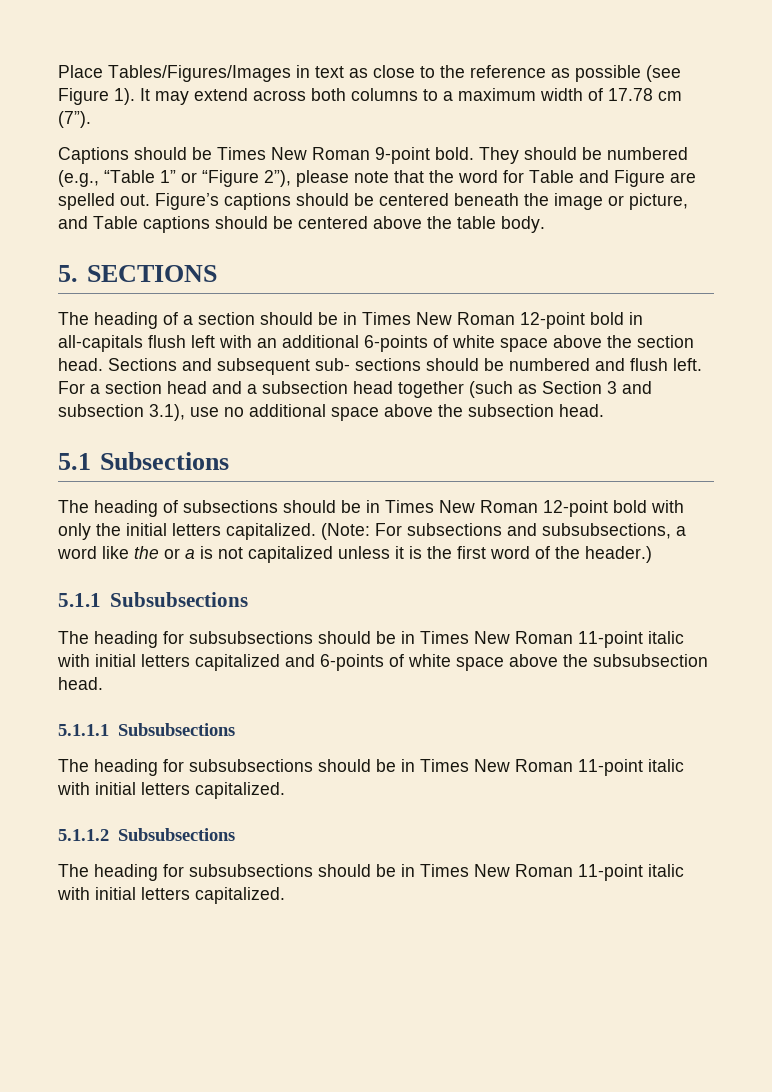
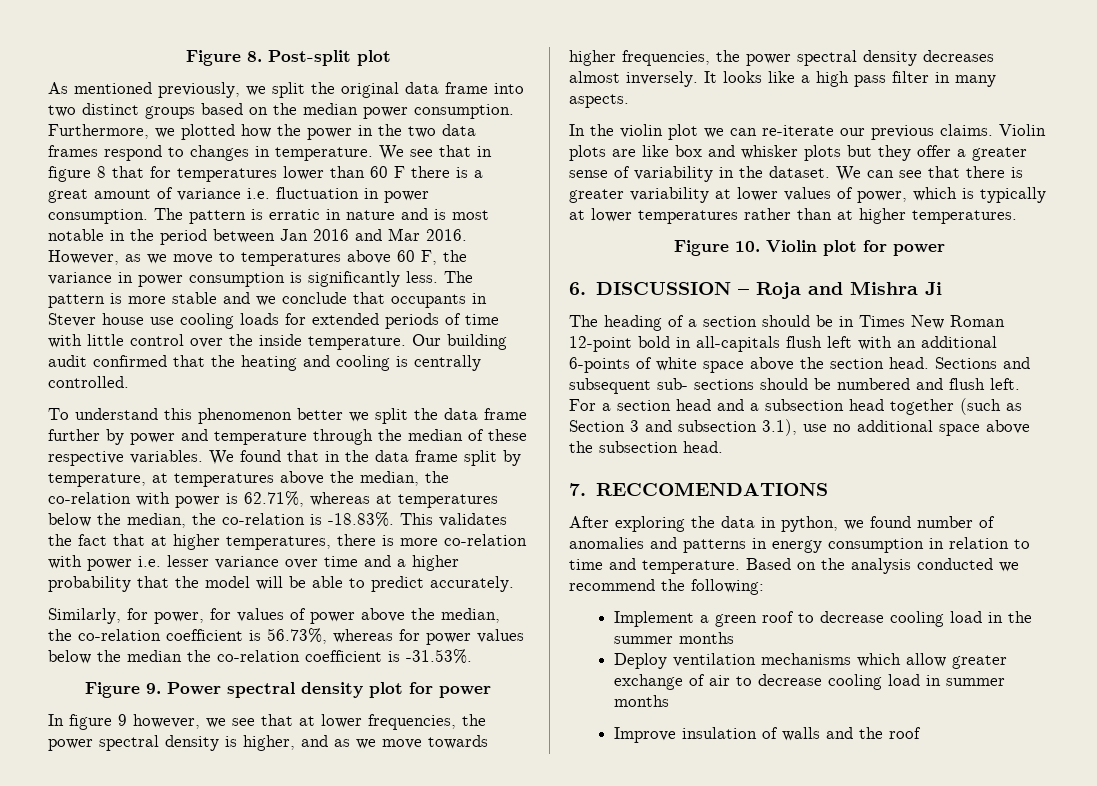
[58,65,681,82] [58,88,682,105] [58,111,91,128] [58,147,688,164] [58,170,696,187] [58,193,688,210] [58,216,545,233] [58,265,217,282] Place Tables/Figures/Images in text as close to the reference as possible (see Figure 1). It may extend across both columns to a maximum width of 17.78 cm (7”). // Captions should be Times New Roman 9-point bold. They should be numbered (e.g., “Table 1” or “Figure 2”), please note that the word for Table and Figure are spelled out. Figure’s captions should be centered beneath the image or picture, and Table captions should be centered above the table body. // 5. SECTIONS -> [185,50,391,66] [48,82,524,98] [48,103,514,119] [48,124,476,140] [48,145,492,161] [48,166,483,182] [48,187,429,203] [48,208,489,224] [48,228,467,245] [48,250,467,266] [48,271,473,287] [48,292,487,308] [48,313,499,329] [48,334,507,350] [48,355,481,371] [48,376,129,388] [48,408,527,424] [48,429,527,445] [48,450,521,466] [48,471,449,487] [48,491,498,508] [48,512,507,528] [48,534,527,550] [48,555,459,571] [48,576,514,592] [48,608,500,624] [48,628,524,645] [48,649,472,664] [85,682,491,698] [48,714,486,730] [48,735,488,751] [569,50,994,66] [569,71,996,87] [569,94,629,108] [569,124,1046,140] [569,145,1027,161] [569,166,1023,182] [569,187,1046,203] [569,208,1017,224] [673,240,945,256] [569,281,942,299] Figure 8. Post-split plot // As mentioned previously, we split the original data frame into two distinct groups based on the median power consumption. Furthermore, we plotted how the power in the two data frames respond to changes in temperature. We see that in figure 8 that for temperatures lower than 60 F there is a great amount of variance i.e. fluctuation in power consumption. The pattern is erratic in nature and is most notable in the period between Jan 2016 and Mar 2016. However, as we move to temperatures above 60 F, the variance in power consumption is significantly less. The pattern is more stable and we conclude that occupants in Stever house use cooling loads for extended periods of time with little control over the inside temperature. Our building audit confirmed that the heating and cooling is centrally controlled. // To understand this phenomenon better we split the data frame further by power and temperature through the median of these respective variables. We found that in the data frame split by temperature, at temperatures above the median, the co-relation with power is 62.71%, whereas at temperatures below the median, the co-relation is -18.83%. This validates the fact that at higher temperatures, there is more co-relation with power i.e. lesser variance over time and a higher probability that the model will be able to predict accurately. // Similarly, for power, for values of power above the median, the co-relation coefficient is 56.73%, whereas for power values below the median the co-relation coefficient is -31.53%. // Figure 9. Power spectral density plot for power // In figure 9 however, we see that at lower frequencies, the power spectral density is higher, and as we move towards higher frequencies, the power spectral density decreases almost inversely. It looks like a high pass filter in many aspects. // In the violin plot we can re-iterate our previous claims. Violin plots are like box and whisker plots but they offer a greater sense of variability in the dataset. We can see that there is greater variability at lower values of power, which is typically at lower temperatures rather than at higher temperatures. // Figure 10. Violin plot for power // 6. DISCUSSION – Roja and Mishra Ji
[58,452,229,470] [58,500,684,517] [58,523,686,540] [57,546,652,563] [58,592,248,607] [58,631,684,648] [57,654,708,671] [58,677,103,690] [58,723,235,736] [58,759,684,776] [57,782,285,799] [58,828,235,841] [58,864,684,881] [57,887,285,904] 5.1 Subsections // The heading of subsections should be in Times New Roman 12-point bold with only the initial letters capitalized. (Note: For subsections and subsubsections, a word like the or a is not capitalized unless it is the first word of the header.) // 5.1.1 Subsubsections // The heading for subsubsections should be in Times New Roman 11-point italic with initial letters capitalized and 6-points of white space above the subsubsection head. // 5.1.1.1 Subsubsections // The heading for subsubsections should be in Times New Roman 11-point italic with initial letters capitalized. // 5.1.1.2 Subsubsections // The heading for subsubsections should be in Times New Roman 11-point italic with initial letters capitalized. -> [569,482,828,496] [569,516,995,532] [569,537,1030,553] [569,558,1019,574] [569,579,764,595] [613,611,1032,627] [613,632,734,644] [613,653,1007,669] [613,674,1005,690] [613,695,669,707] [613,727,921,743] 7. RECCOMENDATIONS // After exploring the data in python, we found number of anomalies and patterns in energy consumption in relation to time and temperature. Based on the analysis conducted we recommend the following: // Implement a green roof to decrease cooling load in the summer months // Deploy ventilation mechanisms which allow greater exchange of air to decrease cooling load in summer months // Improve insulation of walls and the roof

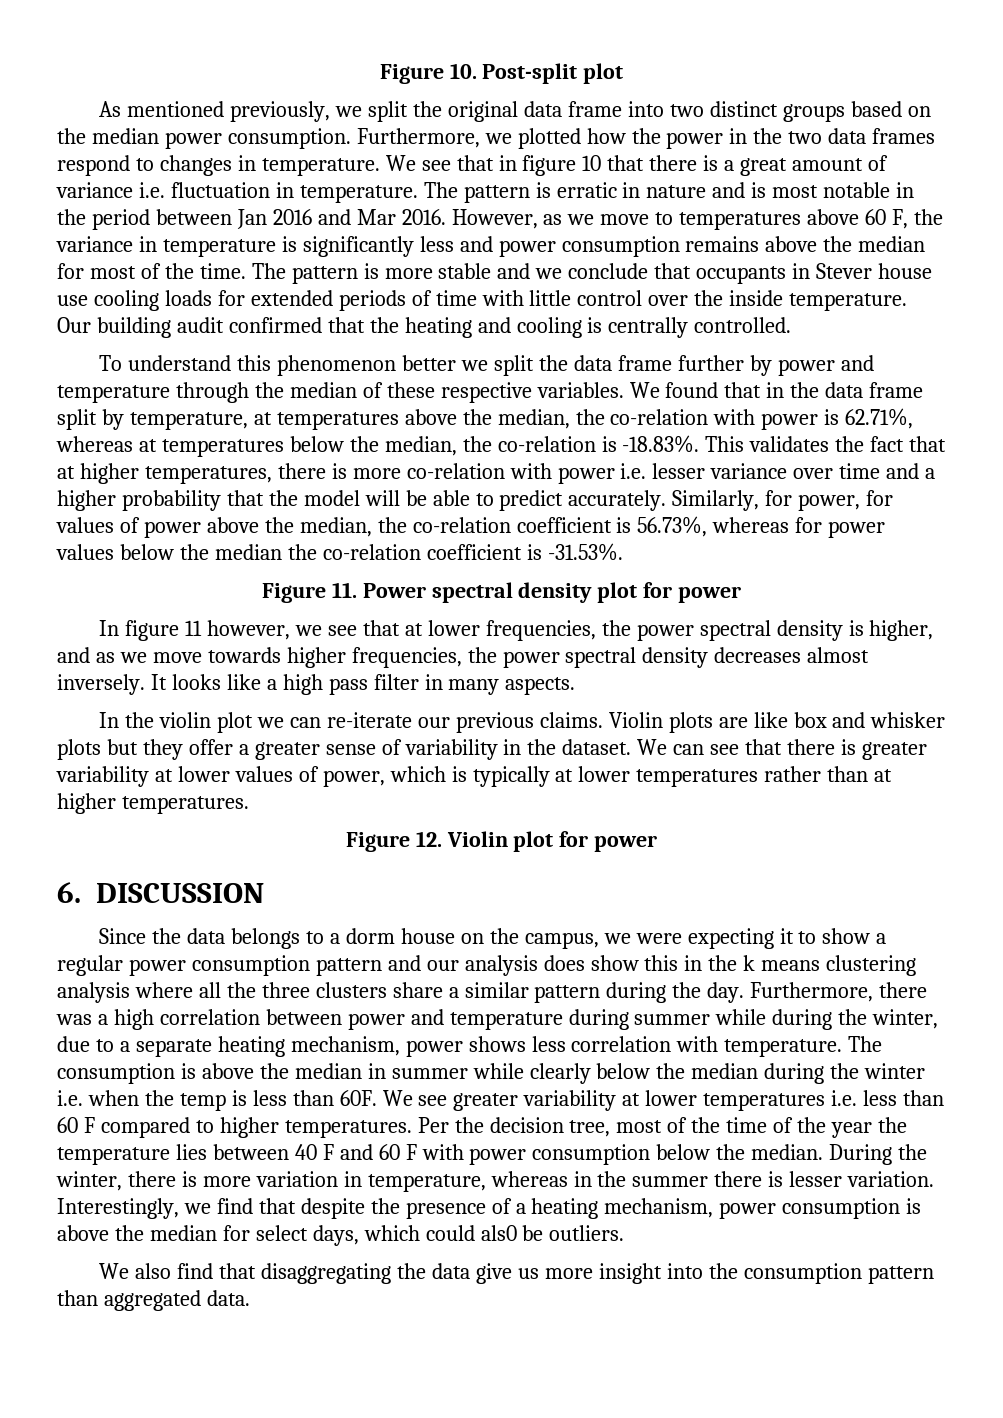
[185,50,262,66] Figure 8. -> [379,63,477,84] Figure 10.
[97,166,405,182] 8 that for temperatures lower than 60 F -> [582,155,645,171] 10 that
[384,191,429,203] [48,209,148,224] power consumption. -> [299,185,418,203] temperature.
[138,271,438,287] power consumption is significantly less. -> [162,236,926,257] [57,263,246,279] temperature is significantly less and power consumption remains above the median for most of the time.
(514, 584) // -> (667, 500) none
[146,683,161,694] 9. -> [331,582,357,598] 11.
[118,714,127,726] 9 -> [185,620,203,636] 11
[734,241,760,252] 10. -> [415,831,442,847] 12.
[737,281,942,299] [569,315,1005,331] [569,336,997,352] [569,357,1030,373] [569,378,1020,394] [569,398,1022,415] [569,419,1030,436] [569,441,723,453] [569,482,828,496] [569,516,995,532] [569,537,1030,553] [569,558,1019,574] [569,579,764,595] [613,611,1032,627] [613,632,734,644] [613,653,1007,669] [613,674,1005,690] [613,695,669,707] [613,727,921,743] – Roja and Mishra Ji // The heading of a section should be in Times New Roman 12-point bold in all-capitals flush left with an additional 6-points of white space above the section head. Sections and subsequent sub- sections should be numbered and flush left. For a section head and a subsection head together (such as Section 3 and subsection 3.1), use no additional space above the subsection head. // 7. RECCOMENDATIONS // After exploring the data in python, we found number of anomalies and patterns in energy consumption in relation to time and temperature. Based on the analysis conducted we recommend the following: // Implement a green roof to decrease cooling load in the summer months // Deploy ventilation mechanisms which allow greater exchange of air to decrease cooling load in summer months // Improve insulation of walls and the roof -> [99,928,887,949] [57,955,917,976] [57,982,928,1003] [56,1009,939,1030] [57,1036,883,1057] [57,1063,926,1084] [57,1090,944,1111] [57,1117,907,1138] [57,1144,928,1165] [56,1171,935,1192] [57,1198,922,1219] [57,1225,625,1246] [99,1263,934,1284] [57,1290,250,1311] // Since the data belongs to a dorm house on the campus, we were expecting it to show a regular power consumption pattern and our analysis does show this in the k means clustering analysis where all the three clusters share a similar pattern during the day. Furthermore, there was a high correlation between power and temperature during summer while during the winter, due to a separate heating mechanism, power shows less correlation with temperature. The consumption is above the median in summer while clearly below the median during the winter i.e. when the temp is less than 60F. We see greater variability at lower temperatures i.e. less than 60 F compared to higher temperatures. Per the decision tree, most of the time of the year the temperature lies between 40 F and 60 F with power consumption below the median. During the winter, there is more variation in temperature, whereas in the summer there is lesser variation. Interestingly, we find that despite the presence of a heating mechanism, power consumption is above the median for select days, which could als0 be outliers. // We also find that disaggregating the data give us more insight into the consumption pattern than aggregated data.

